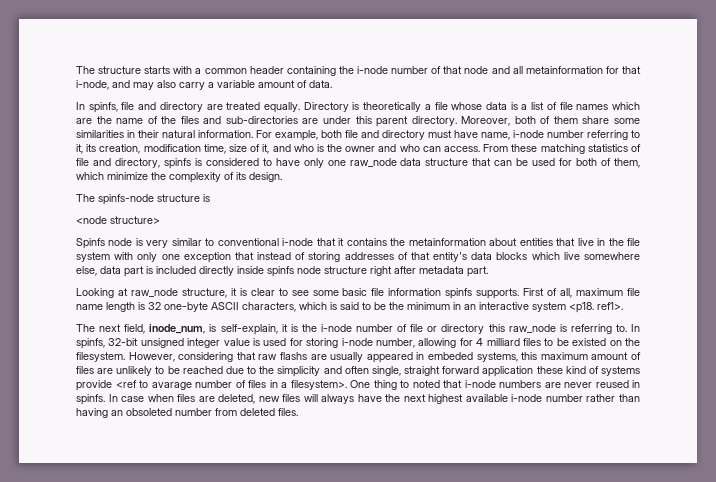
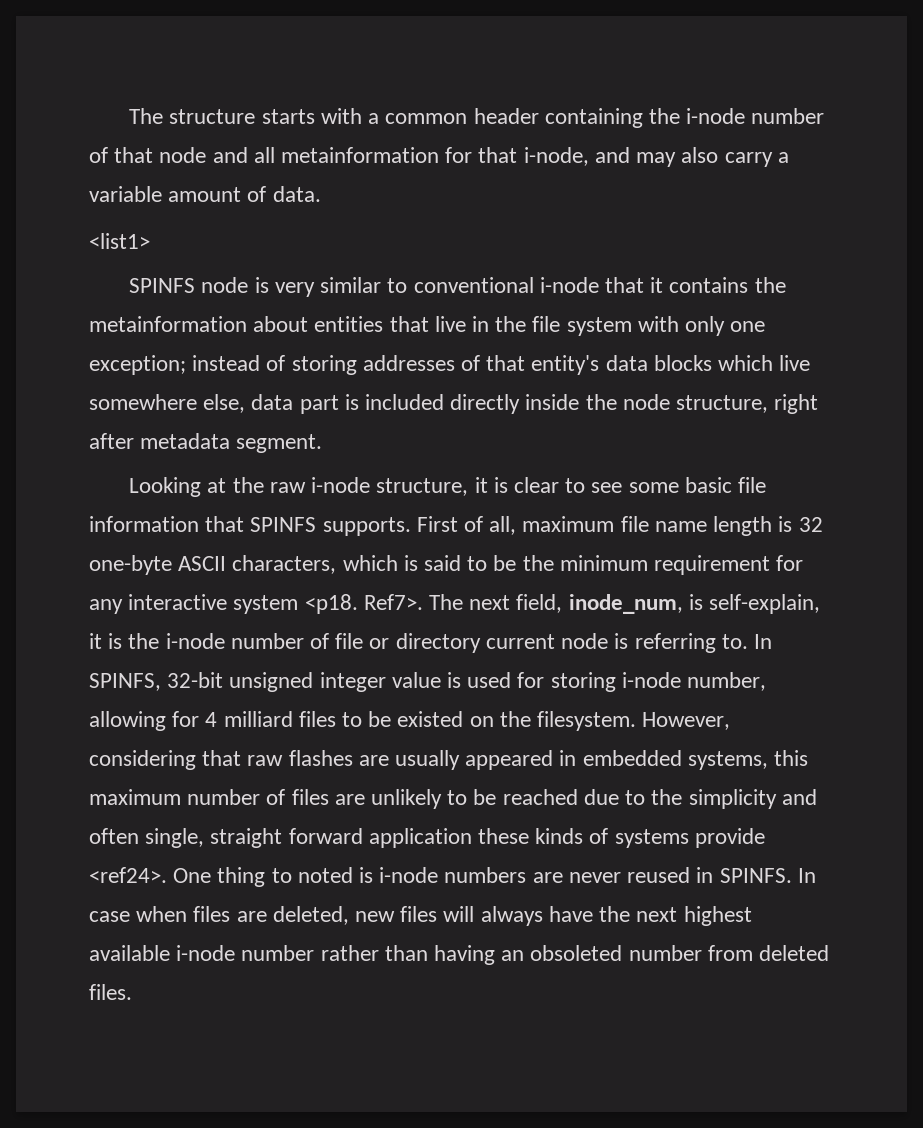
[76,102,641,113] [76,116,640,127] [76,130,640,141] [76,144,642,154] [76,158,640,169] [76,172,282,183] [76,194,210,205] [76,216,160,224] [76,238,105,249] In spinfs, file and directory are treated equally. Directory is theoretically a file whose data is a list of file names which are the name of the files and sub-directories are under this parent directory. Moreover, both of them share some similarities in their natural information. For example, both file and directory must have name, i-node number referring to it, its creation, modification time, size of it, and who is the owner and who can access. From these matching statistics of file and directory, spinfs is considered to have only one raw_node data structure that can be used for both of them, which minimize the complexity of its design. // The spinfs-node structure is // <node structure> // Spinfs -> [89,233,150,249] [129,278,196,293] <list1> // SPINFS
[183,252,254,263] exception that -> [89,355,186,375] exception;
[267,266,367,277] spinfs node structure -> [585,394,769,413] the node structure,
[467,266,488,277] part. -> [236,434,323,453] segment.
[130,288,178,297] raw_node -> [232,477,371,493] the raw i-node
[445,288,473,299] spinfs -> [205,516,317,532] that SPINFS
[453,302,476,310] in an -> [654,555,804,575] [89,599,123,614] requirement for any
[597,302,623,310] ref1>. // -> [363,594,423,610] Ref7>.
[488,324,556,333] this raw_node -> [485,633,609,649] current node
[76,338,105,349] spinfs, -> [89,673,161,691] SPINFS,
[280,352,307,360] flashs -> [288,750,353,766] flashes
[428,352,473,360] embeded -> [582,750,682,766] embedded
[591,352,629,360] amount -> [187,789,261,805] number
[565,366,586,374] kind -> [535,828,584,844] kinds
[115,380,347,390] <ref to avarage number of files in a filesystem>. -> [89,867,167,883] <ref24>.
[443,380,462,388] that -> [359,867,374,883] is
[76,394,105,405] spinfs. -> [719,868,792,883] SPINFS.

